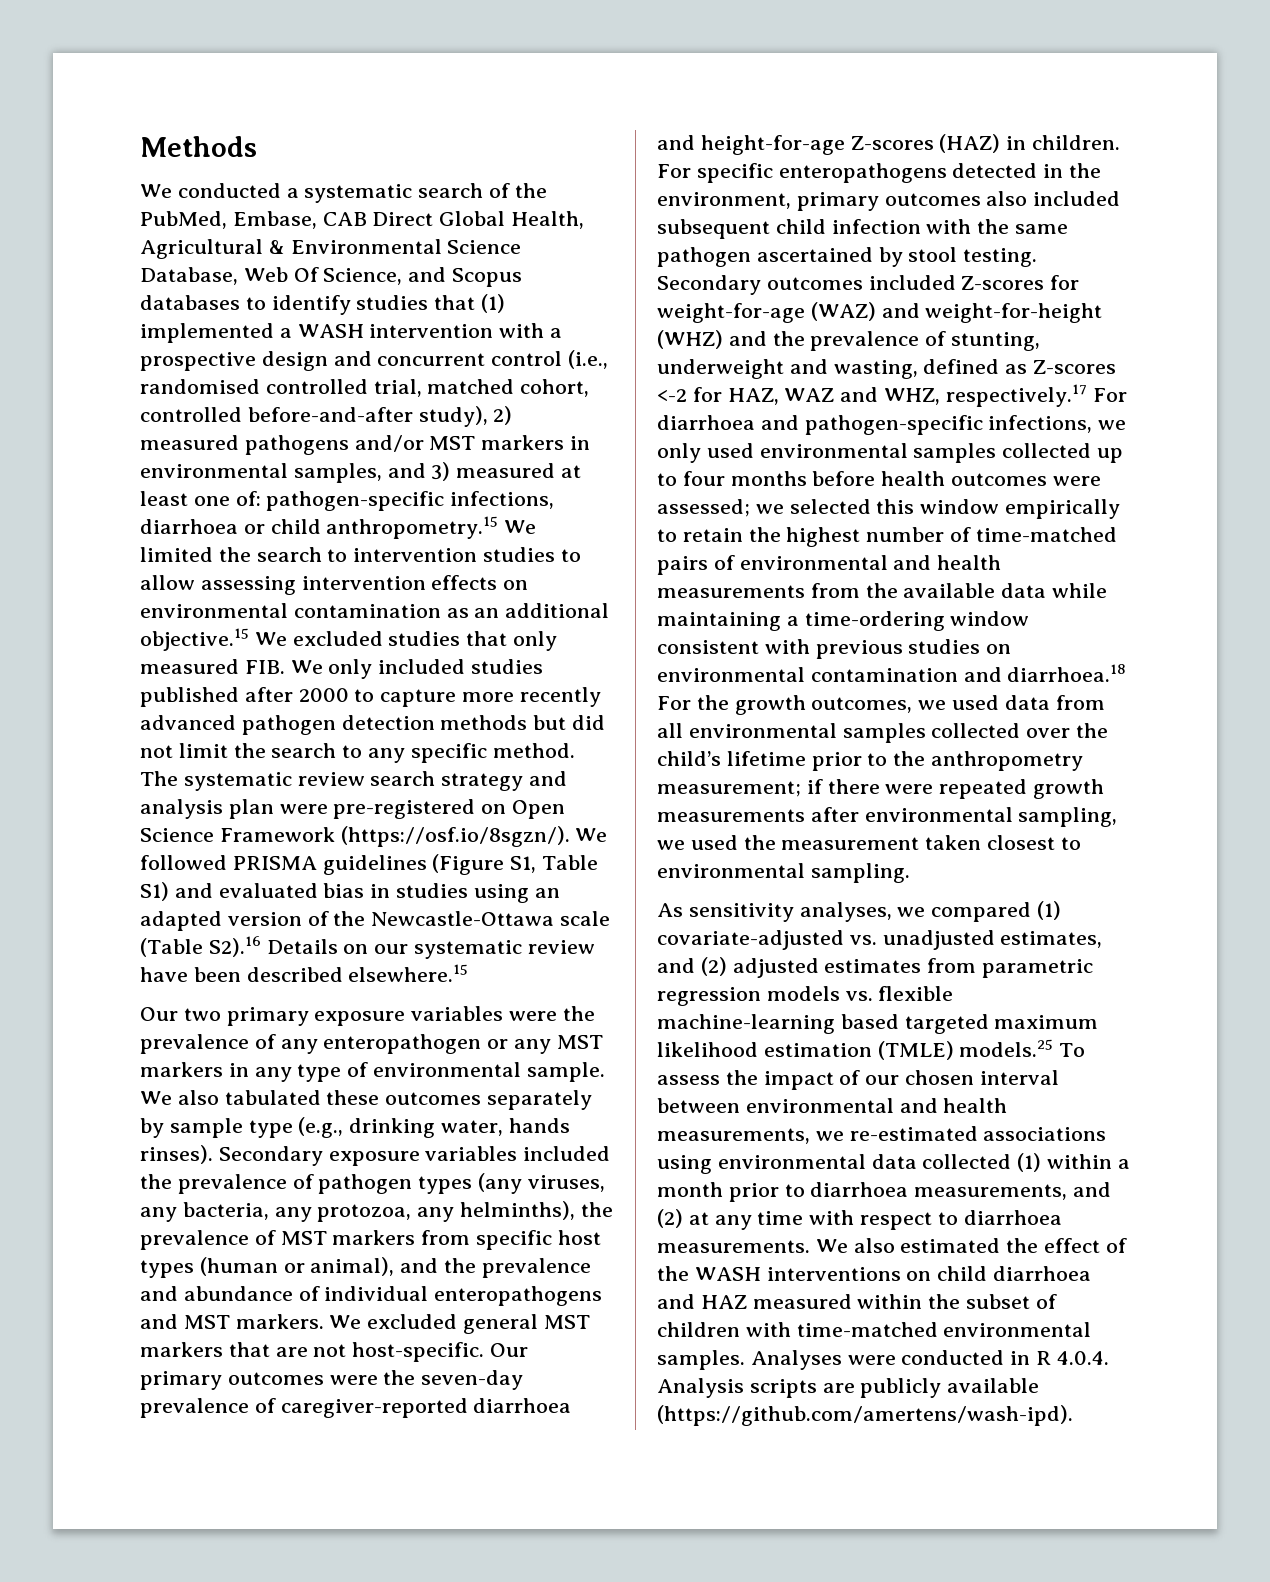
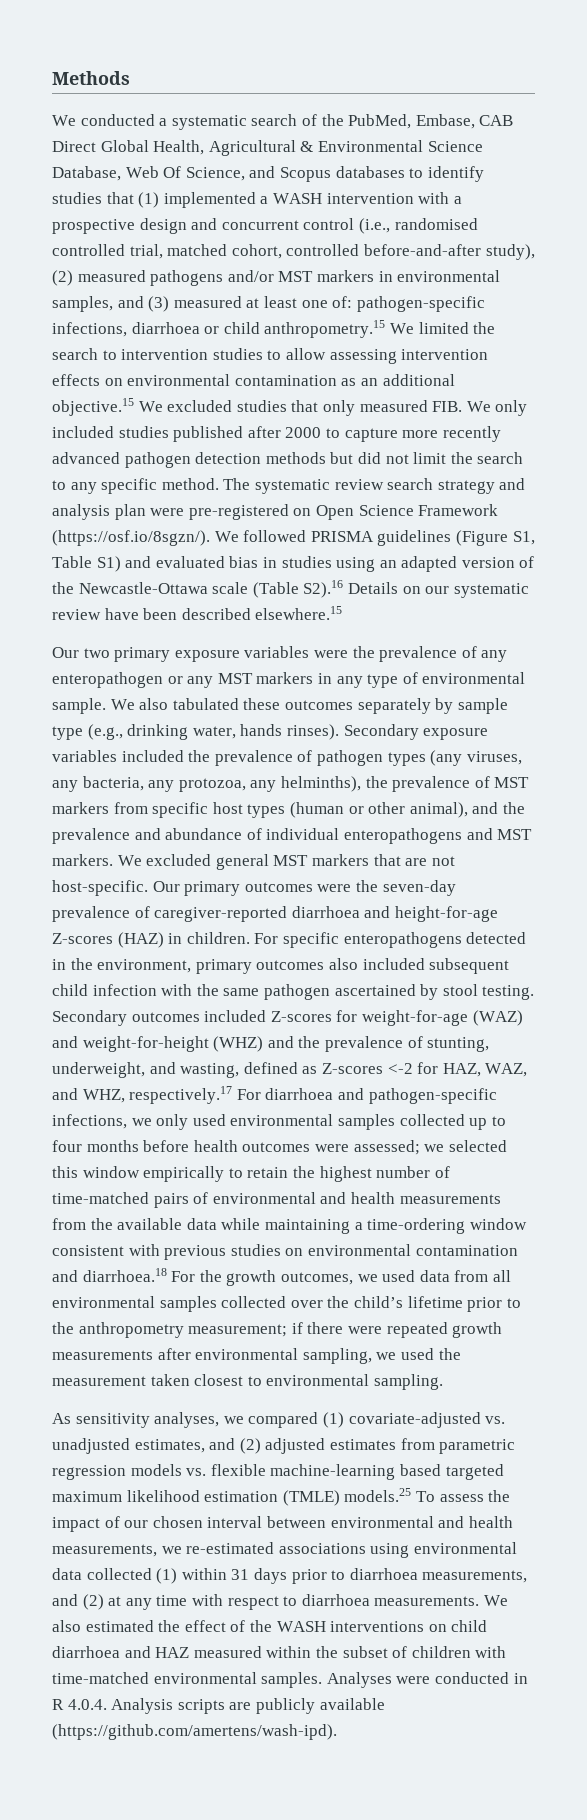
[493,406,513,425] 2) -> [52,270,73,286] (2)
[431,462,451,481] 3) -> [148,296,170,312] (3)
(305, 1268) none -> [368,802,406,814] other
[657,359,784,379] underweight -> [52,1062,145,1078] underweight,
[784,388,835,402] WAZ -> [485,1063,528,1077] WAZ,
[1117,1159,1130,1169] [657,1182,723,1197] a month -> [231,1568,287,1584] 31 days

